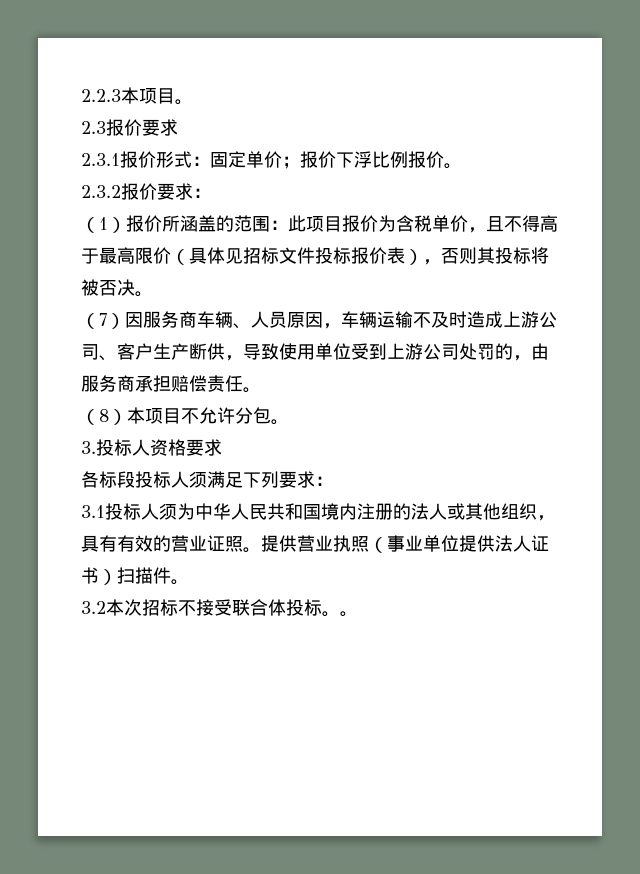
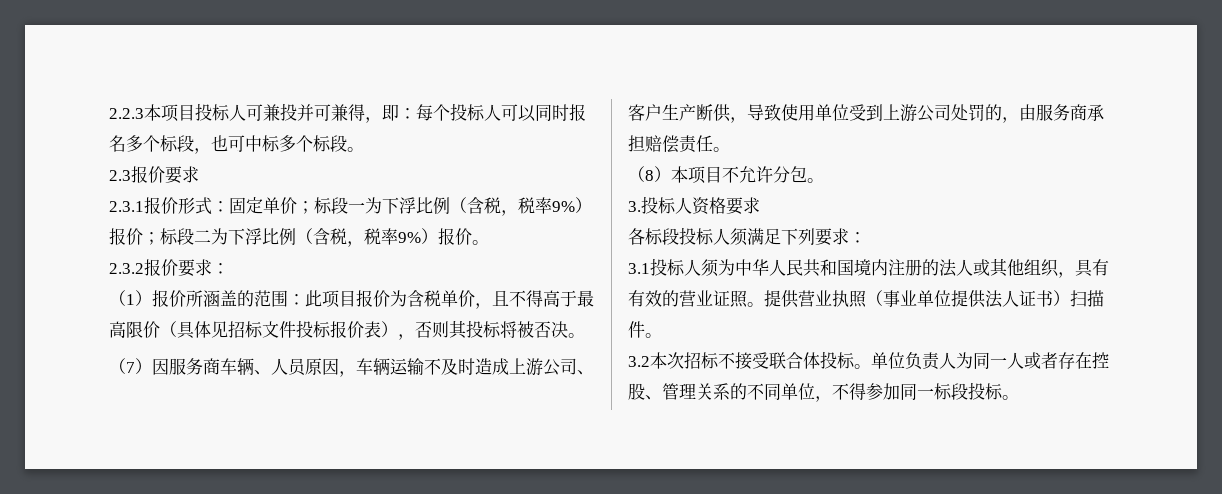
(175, 96) none -> [195,103,586,123] [109,135,347,154] 投标人可兼投并可兼得，即：每个投标人可以同时报名多个标段，也可中标多个标段
[300,151,408,168] 报价下浮比例 -> [314,197,592,216] [109,228,438,247] 标段一为下浮比例（含税，税率9%）报价；标段二为下浮比例（含税，税率9%）
(340, 614) none -> [871,352,1109,370] [628,382,1003,402] 单位负责人为同一人或者存在控股、管理关系的不同单位，不得参加同一标段投标

